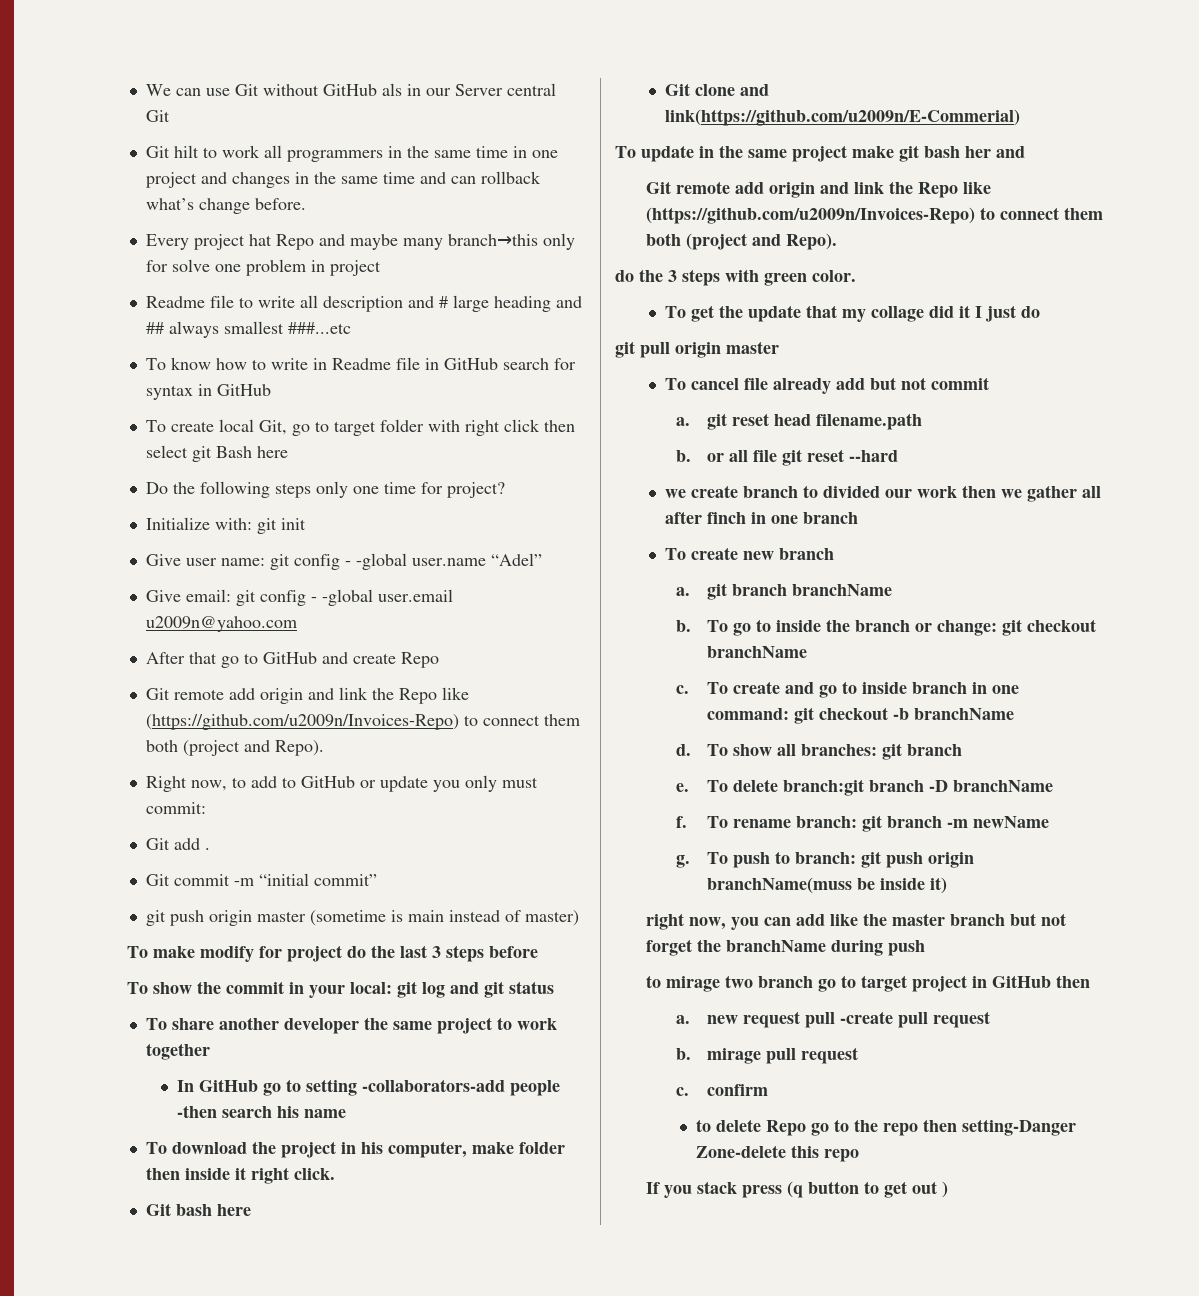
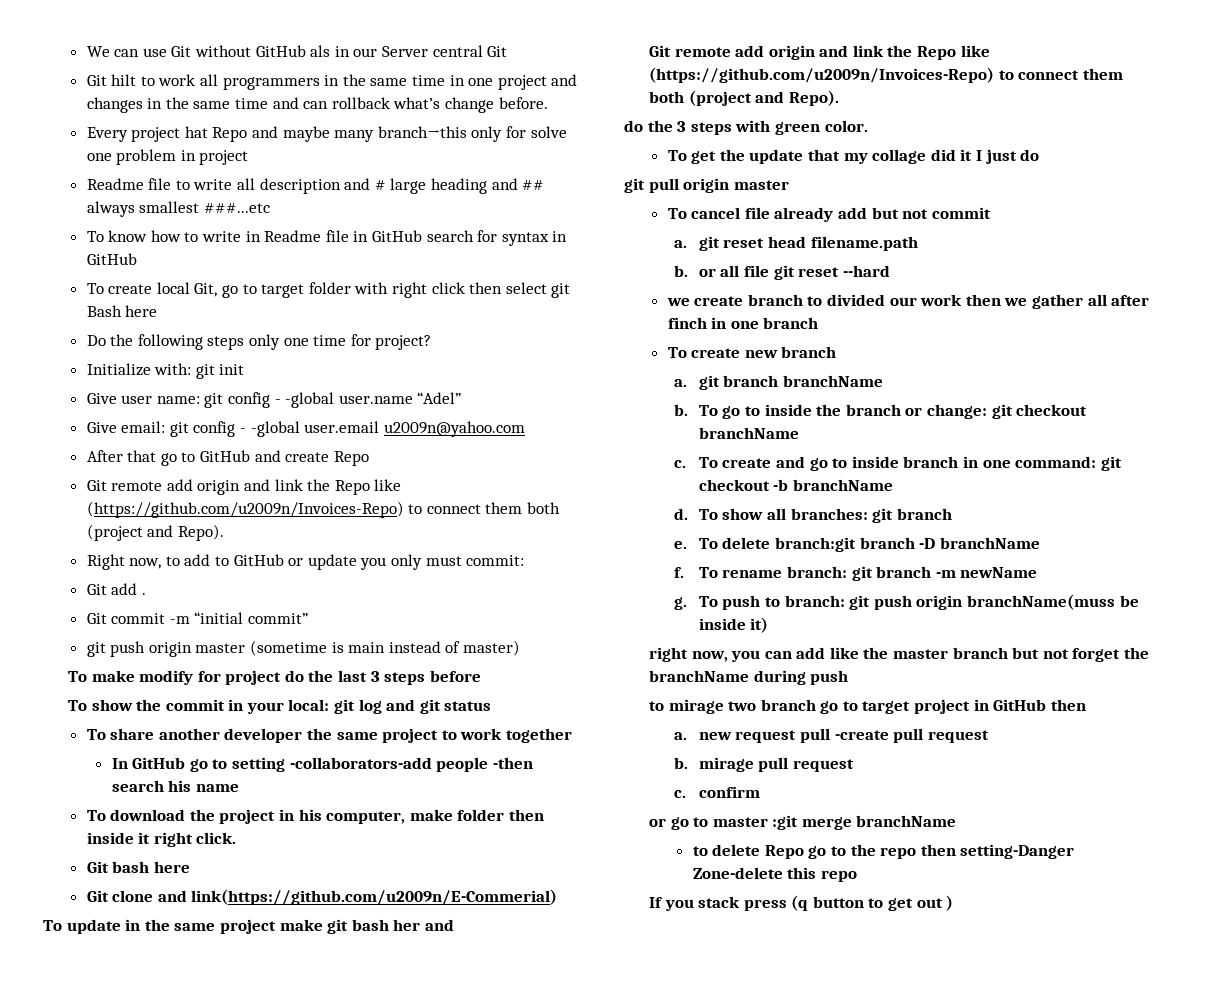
(768, 1090) none -> [648,815,957,830] // or go to master :git merge branchName

